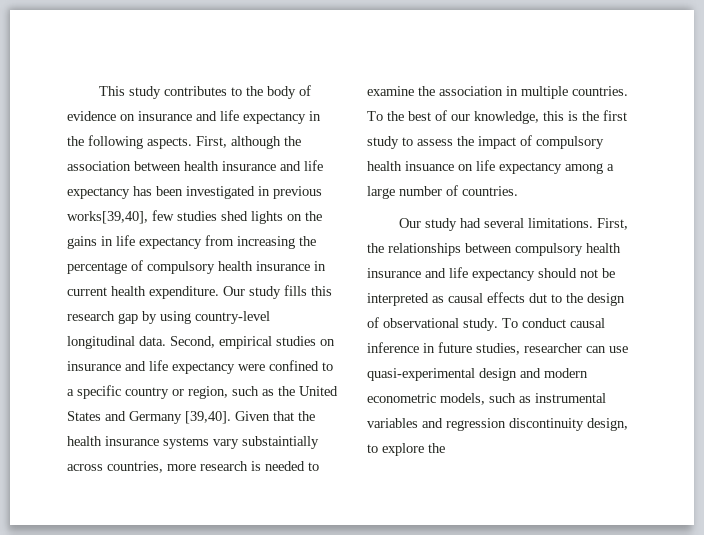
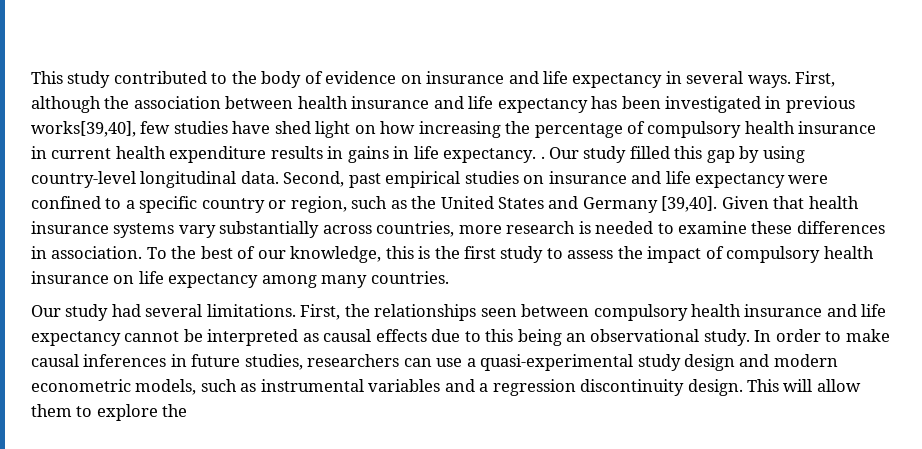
[164,86,228,96] contributes -> [113,71,207,84] contributed
[67,135,192,149] the following aspects. -> [686,71,791,88] several ways.
[221,211,322,224] [67,235,234,249] shed lights on the gains in life expectancy from -> [232,121,416,138] have shed light on how
[149,285,332,299] [67,311,115,321] expenditure. Our study fills this research -> [169,146,703,163] expenditure results in gains in life expectancy. . Our study filled this
(215, 342) none -> [348,173,381,188] past
[298,411,315,421] the -> (805, 202) none
[242,436,319,449] substaintially -> [219,221,320,238] substantially
[418,86,628,99] the association in multiple countries. -> [751,221,885,234] [31,246,143,259] these differences in association.
[405,161,454,171] insuance -> [31,271,109,284] insurance
[607,164,614,171] [367,185,458,199] a large number of -> [321,275,368,288] many
(461, 249) none -> [480,308,517,317] seen
[538,268,598,278] should not -> [124,331,180,342] cannot
[529,293,625,306] [367,317,605,331] [367,342,419,353] dut to the design of observational study. To conduct causal inference -> [431,329,890,346] [31,354,167,367] due to this being an observational study. In order to make causal inferences
[524,343,582,353] researcher -> [307,354,400,367] researchers
[367,368,475,381] quasi-experimental -> [466,354,681,371] a quasi-experimental study
(443, 423) none -> [479,383,489,392] a
[587,418,628,431] design, -> [687,379,861,396] [31,404,72,417] design. This will allow them

